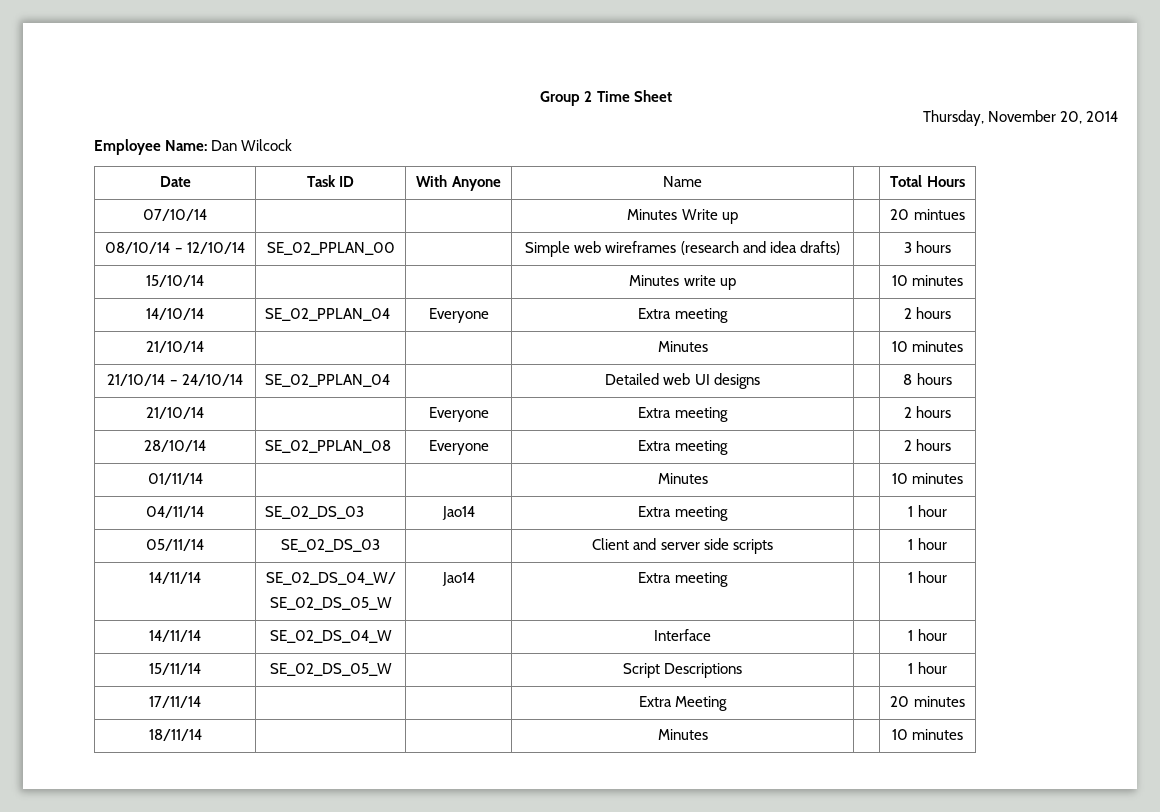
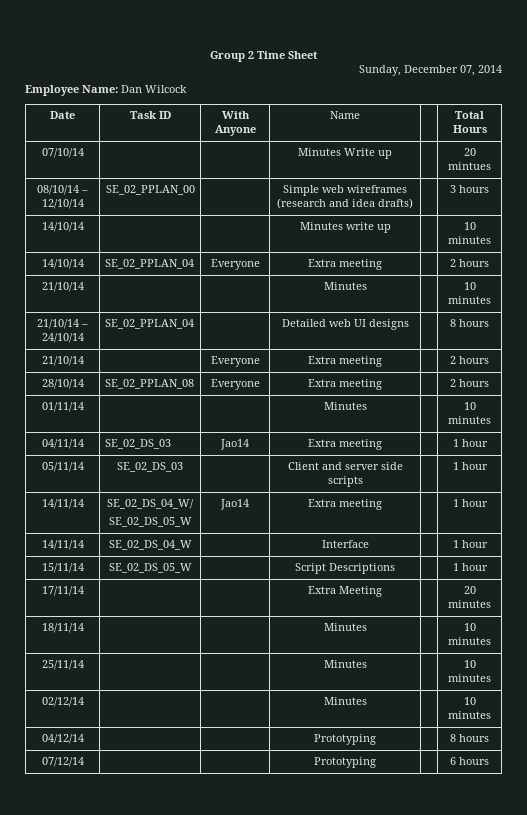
[922,110,1082,126] Thursday, November 20, -> [359,65,475,76] Sunday, December 07,
[146,275,204,287] 15/10/14 -> [41,222,84,232] 14/10/14
(964, 734) none -> [41,660,84,670] [323,660,367,668] [463,660,476,668] [448,674,491,682] [41,697,84,707] [323,697,367,705] [463,697,476,705] [448,711,491,719] [41,734,84,744] [314,734,376,745] [450,734,489,742] [41,757,84,767] [314,757,376,768] [450,757,489,765] // 25/11/14 | | | Minutes | | 10 minutes // 02/12/14 | | | Minutes | | 10 minutes // 04/12/14 | | | Prototyping | | 8 hours // 07/12/14 | | | Prototyping | | 6 hours

